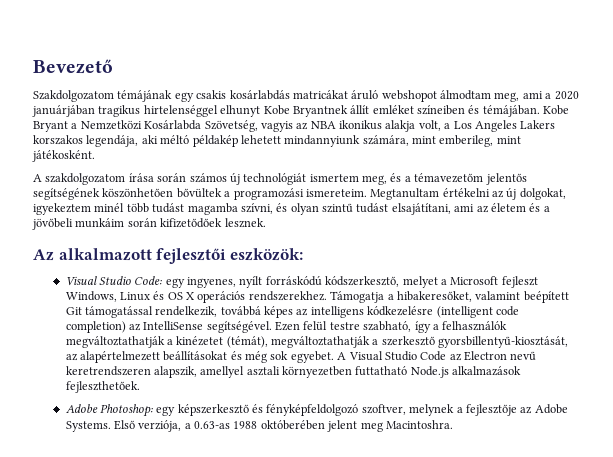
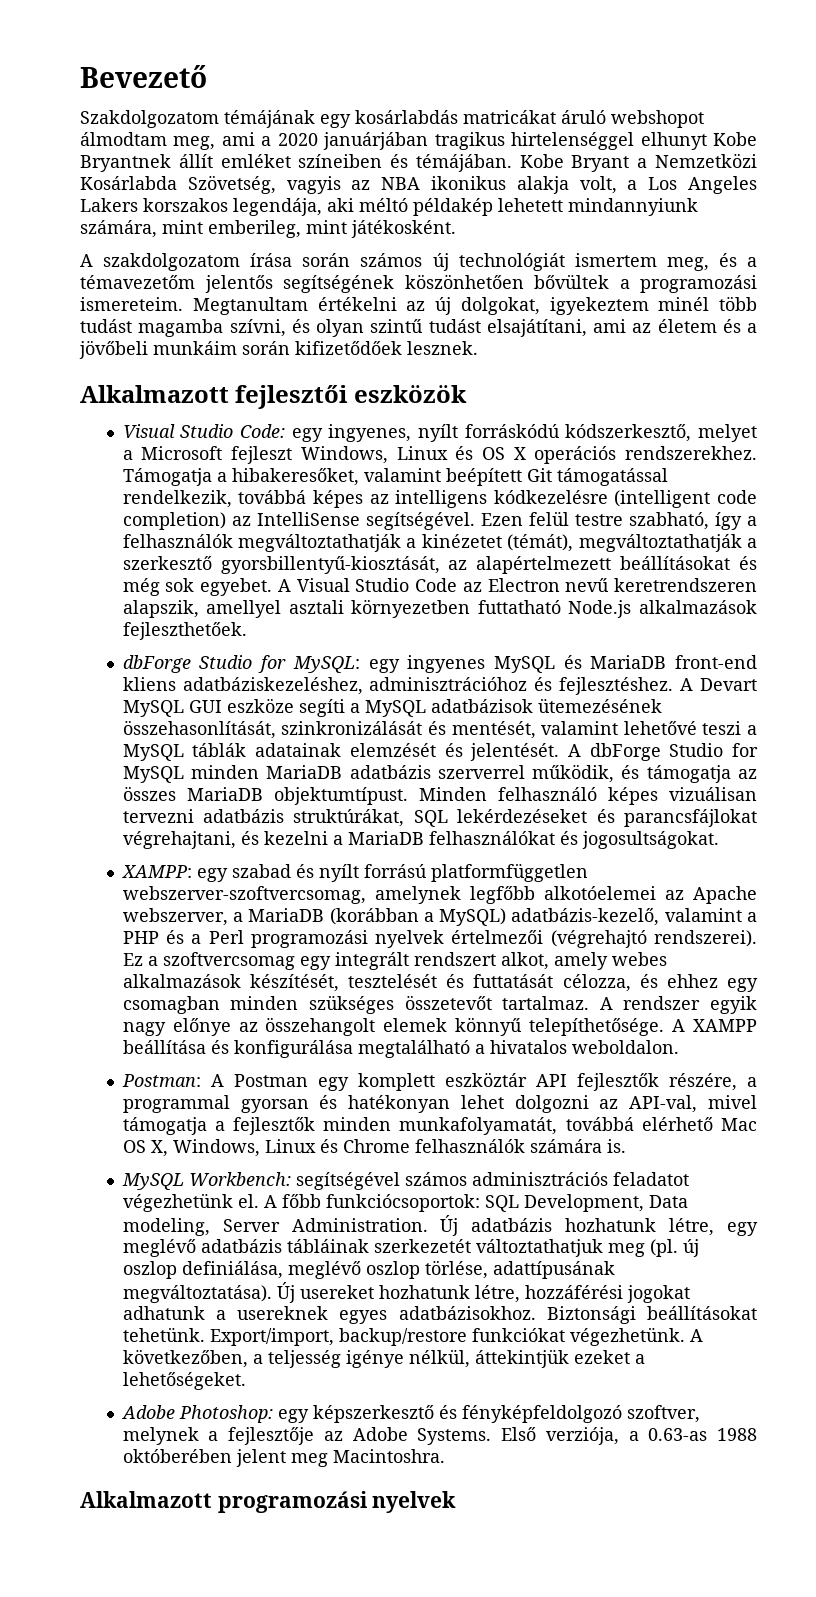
[196,90,227,99] csakis -> (351, 121) none
[33,248,303,264] Az alkalmazott fejlesztői eszközök: -> [80,385,467,409] Alkalmazott fejlesztői eszközök
(140, 387) none -> [122,655,757,673] [122,677,757,695] [122,698,662,717] [122,720,757,739] [122,743,758,761] [122,764,758,783] [122,786,757,805] [122,809,757,827] [122,831,719,849] [121,863,588,882] [122,886,757,904] [122,908,758,926] [122,930,758,948] [122,952,667,970] [122,974,759,992] [122,995,757,1014] [122,1017,758,1036] [122,1040,679,1058] [121,1072,757,1091] [122,1095,758,1113] [122,1117,757,1135] [122,1139,626,1157] [121,1172,689,1190] [122,1193,688,1212] [122,1215,758,1236] [122,1239,699,1257] [122,1260,615,1279] [122,1282,690,1303] [122,1306,757,1324] [122,1327,703,1346] [122,1349,645,1368] [122,1372,246,1390] // dbForge Studio for MySQL: egy ingyenes MySQL és MariaDB front-end kliens adatbáziskezeléshez, adminisztrációhoz és fejlesztéshez. A Devart MySQL GUI eszköze segíti a MySQL adatbázisok ütemezésének összehasonlítását, szinkronizálását és mentését, valamint lehetővé teszi a MySQL táblák adatainak elemzését és jelentését. A dbForge Studio for MySQL minden MariaDB adatbázis szerverrel működik, és támogatja az összes MariaDB objektumtípust. Minden felhasználó képes vizuálisan tervezni adatbázis struktúrákat, SQL lekérdezéseket és parancsfájlokat végrehajtani, és kezelni a MariaDB felhasználókat és jogosultságokat. // XAMPP: egy szabad és nyílt forrású platformfüggetlen webszerver-szoftvercsomag, amelynek legfőbb alkotóelemei az Apache webszerver, a MariaDB (korábban a MySQL) adatbázis-kezelő, valamint a PHP és a Perl programozási nyelvek értelmezői (végrehajtó rendszerei). Ez a szoftvercsomag egy integrált rendszert alkot, amely webes alkalmazások készítését, tesztelését és futtatását célozza, és ehhez egy csomagban minden szükséges összetevőt tartalmaz. A rendszer egyik nagy előnye az összehangolt elemek könnyű telepíthetősége. A XAMPP beállítása és konfigurálása megtalálható a hivatalos weboldalon. // Postman: A Postman egy komplett eszköztár API fejlesztők részére, a programmal gyorsan és hatékonyan lehet dolgozni az API-val, mivel támogatja a fejlesztők minden munkafolyamatát, továbbá elérhető Mac OS X, Windows, Linux és Chrome felhasználók számára is. // MySQL Workbench: segítségével számos adminisztrációs feladatot végezhetünk el. A főbb funkciócsoportok: SQL Development, Data modeling, Server Administration. Új adatbázis hozhatunk létre, egy meglévő adatbázis tábláinak szerkezetét változtathatjuk meg (pl. új oszlop definiálása, meglévő oszlop törlése, adattípusának megváltoztatása). Új usereket hozhatunk létre, hozzáférési jogokat adhatunk a usereknek egyes adatbázisokhoz. Biztonsági beállításokat tehetünk. Export/import, backup/restore funkciókat végezhetünk. A következőben, a teljesség igénye nélkül, áttekintjük ezeket a lehetőségeket.
(453, 424) none -> [80,1491,457,1513] // Alkalmazott programozási nyelvek

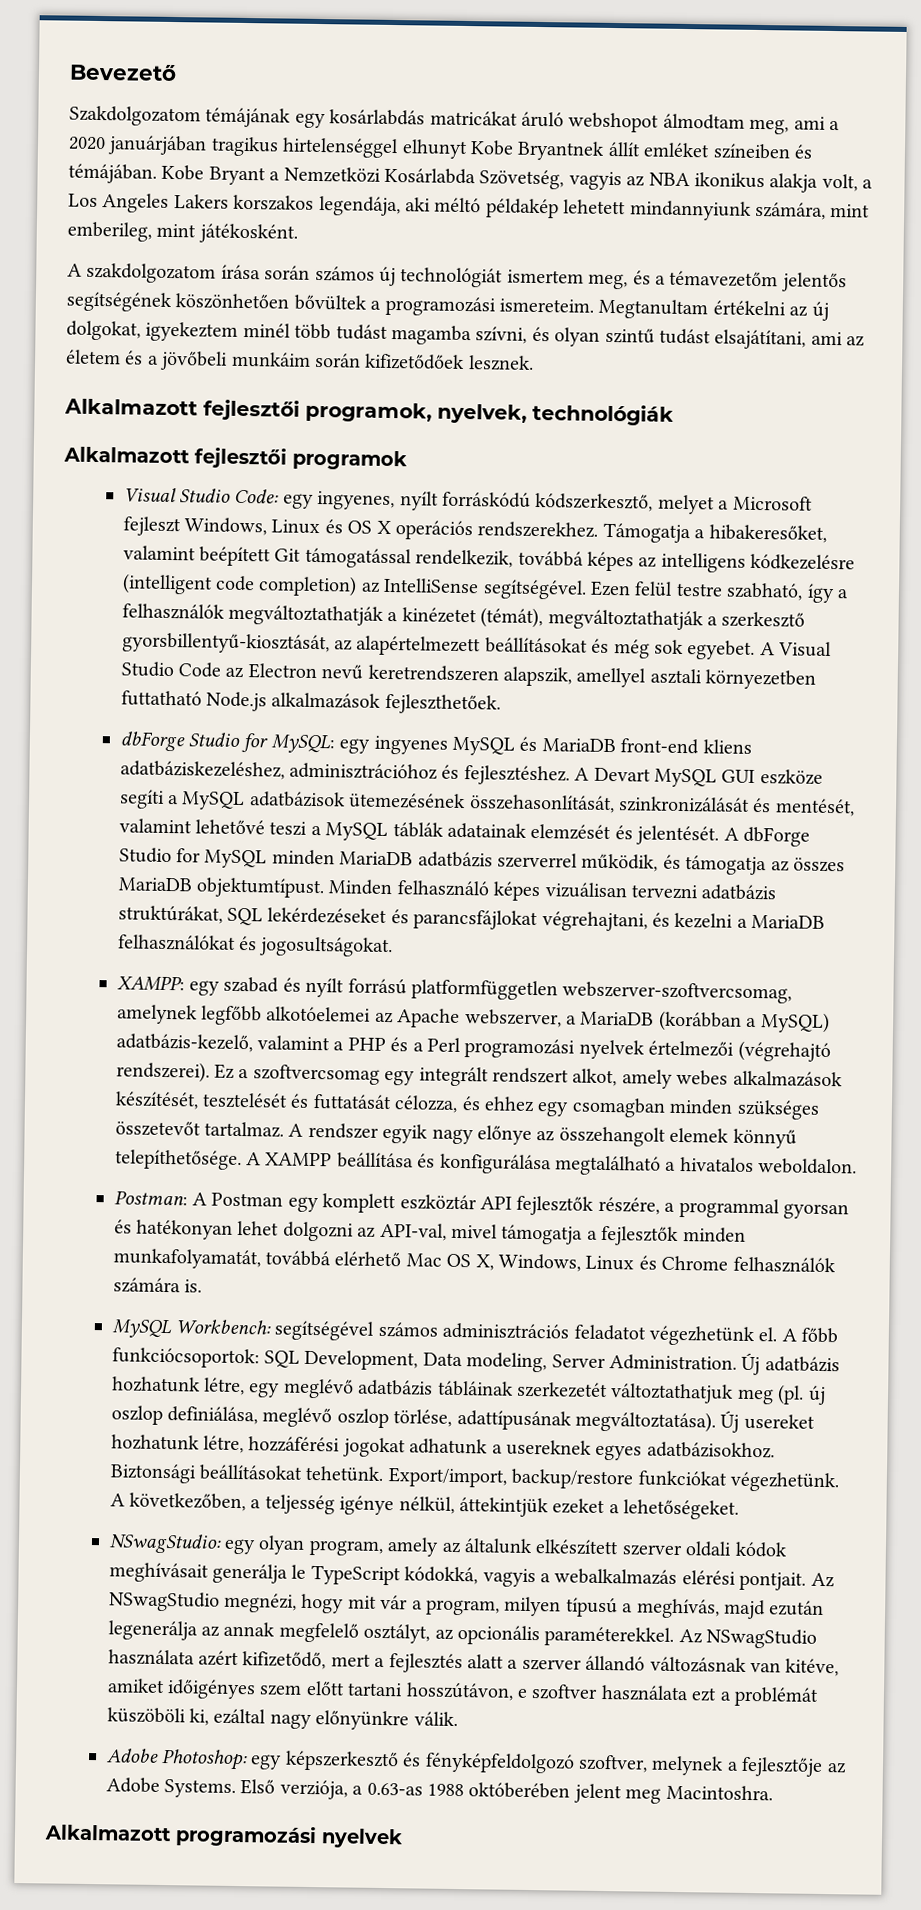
[353,385,467,403] eszközök -> [305,401,674,426] [63,446,407,471] programok, nyelvek, technológiák // Alkalmazott fejlesztői programok
(246, 1381) none -> [108,1533,788,1558] [108,1562,835,1591] [108,1591,825,1620] [107,1620,818,1649] [107,1649,840,1677] [106,1678,820,1707] [106,1707,458,1731] // NSwagStudio: egy olyan program, amely az általunk elkészített szerver oldali kódok meghívásait generálja le TypeScript kódokká, vagyis a webalkalmazás elérési pontjait. Az NSwagStudio megnézi, hogy mit vár a program, milyen típusú a meghívás, majd ezután legenerálja az annak megfelelő osztályt, az opcionális paraméterekkel. Az NSwagStudio használata azért kifizetődő, mert a fejlesztés alatt a szerver állandó változásnak van kitéve, amiket időigényes szem előtt tartani hosszútávon, e szoftver használata ezt a problémát küszöböli ki, ezáltal nagy előnyünkre válik.

